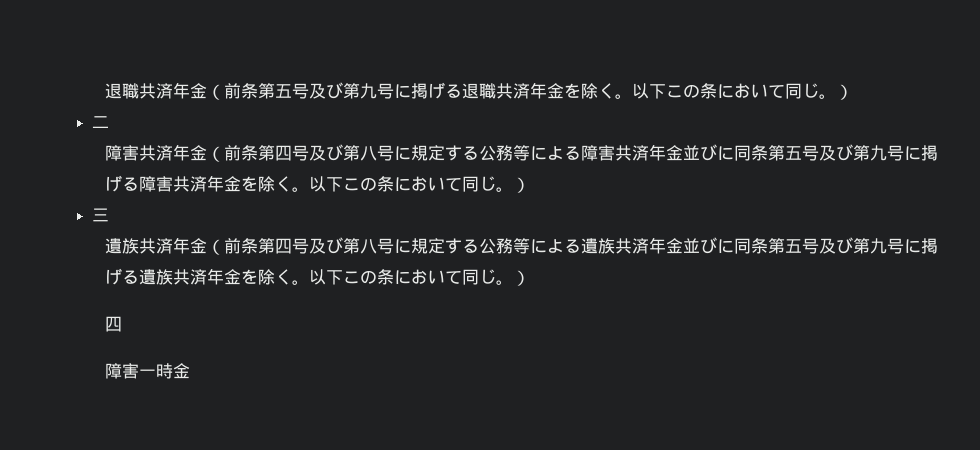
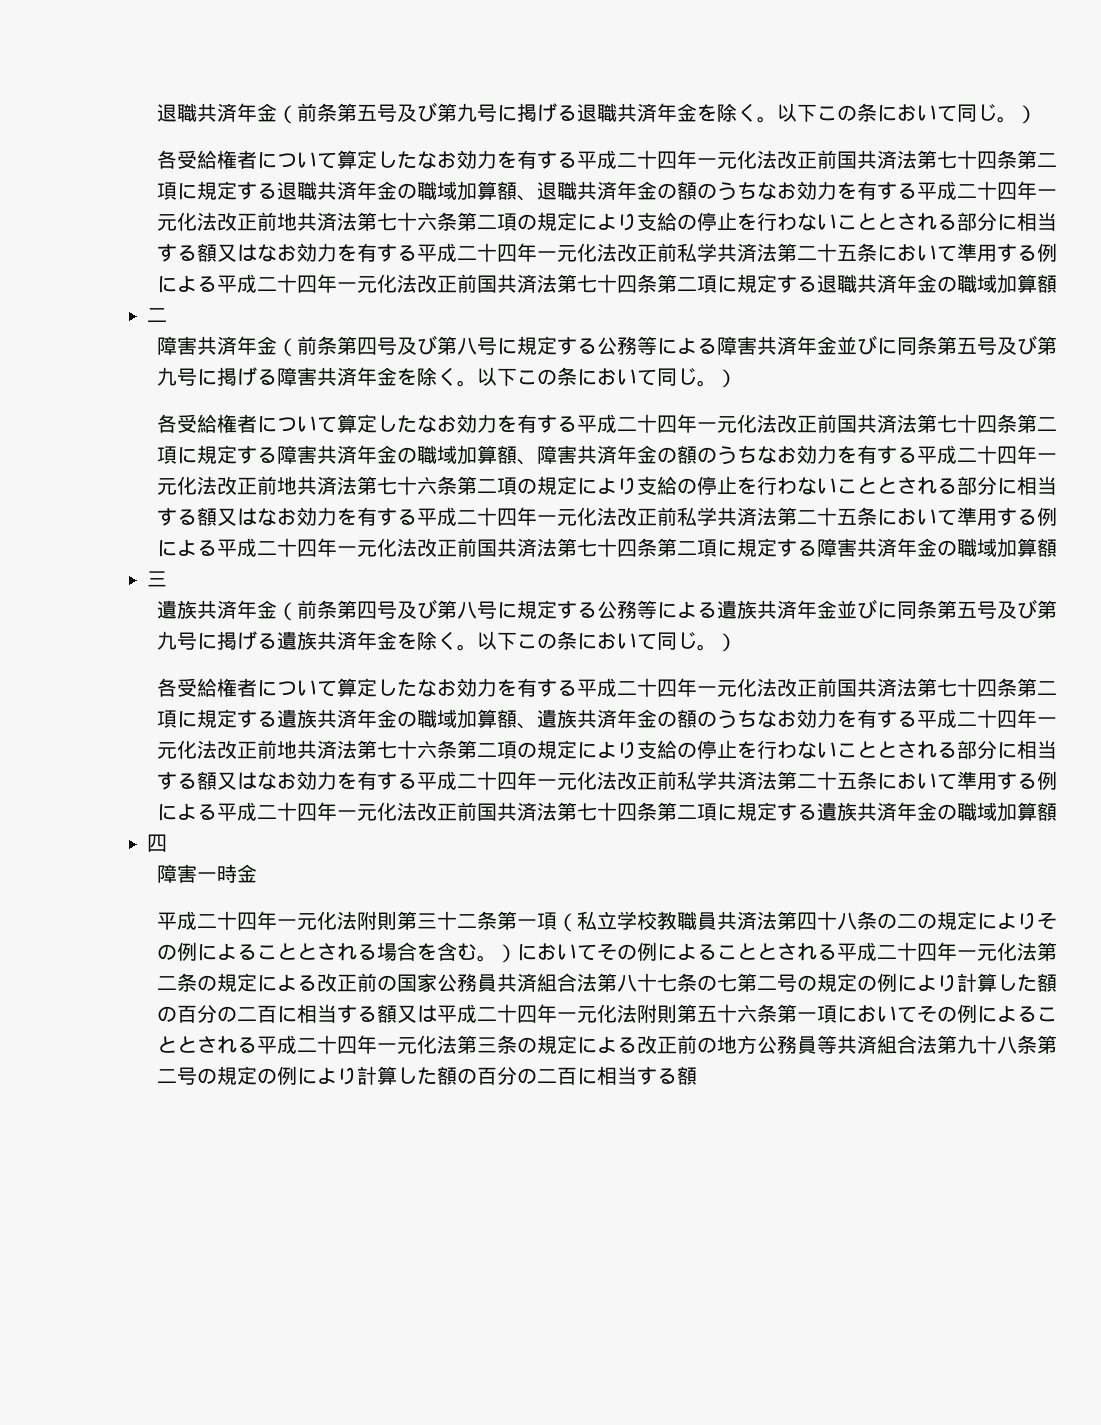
(854, 92) none -> [157,150,1058,169] [157,181,1058,201] [157,212,1058,231] [157,243,1058,262] [157,274,1058,294] // 各受給権者について算定したなお効力を有する平成二十四年一元化法改正前国共済法第七十四条第二項に規定する退職共済年金の職域加算額、退職共済年金の額のうちなお効力を有する平成二十四年一元化法改正前地共済法第七十六条第二項の規定により支給の停止を行わないこととされる部分に相当する額又はなお効力を有する平成二十四年一元化法改正前私学共済法第二十五条において準用する例による平成二十四年一元化法改正前国共済法第七十四条第二項に規定する退職共済年金の職域加算額
(531, 185) none -> [157,414,1058,433] [157,445,1058,465] [157,476,1058,495] [157,507,1058,526] [157,538,1058,558] // 各受給権者について算定したなお効力を有する平成二十四年一元化法改正前国共済法第七十四条第二項に規定する障害共済年金の職域加算額、障害共済年金の額のうちなお効力を有する平成二十四年一元化法改正前地共済法第七十六条第二項の規定により支給の停止を行わないこととされる部分に相当する額又はなお効力を有する平成二十四年一元化法改正前私学共済法第二十五条において準用する例による平成二十四年一元化法改正前国共済法第七十四条第二項に規定する障害共済年金の職域加算額
[105,316,123,332] [105,363,191,379] 四 // 障害一時金 -> [157,678,1058,697] [157,709,1058,729] [157,740,1058,759] [157,771,1058,790] [157,802,1058,822] [146,834,167,852] [157,864,258,883] [157,911,1058,932] [157,942,1058,963] [157,973,1058,992] [157,1004,1058,1023] [157,1035,1058,1054] [157,1066,698,1085] 各受給権者について算定したなお効力を有する平成二十四年一元化法改正前国共済法第七十四条第二項に規定する遺族共済年金の職域加算額、遺族共済年金の額のうちなお効力を有する平成二十四年一元化法改正前地共済法第七十六条第二項の規定により支給の停止を行わないこととされる部分に相当する額又はなお効力を有する平成二十四年一元化法改正前私学共済法第二十五条において準用する例による平成二十四年一元化法改正前国共済法第七十四条第二項に規定する遺族共済年金の職域加算額 // 四 // 障害一時金 // 平成二十四年一元化法附則第三十二条第一項（私立学校教職員共済法第四十八条の二の規定によりその例によることとされる場合を含む。）においてその例によることとされる平成二十四年一元化法第二条の規定による改正前の国家公務員共済組合法第八十七条の七第二号の規定の例により計算した額の百分の二百に相当する額又は平成二十四年一元化法附則第五十六条第一項においてその例によることとされる平成二十四年一元化法第三条の規定による改正前の地方公務員等共済組合法第九十八条第二号の規定の例により計算した額の百分の二百に相当する額

